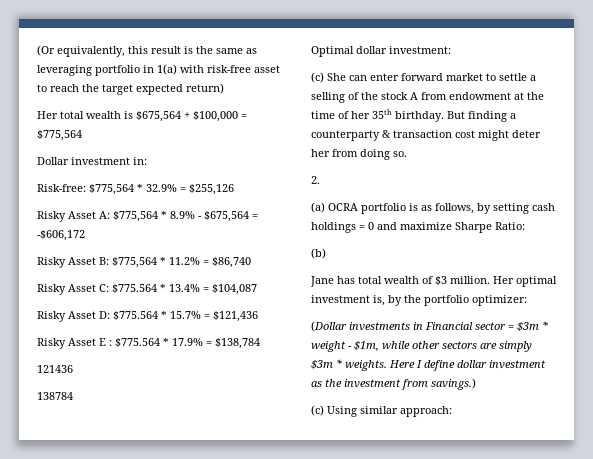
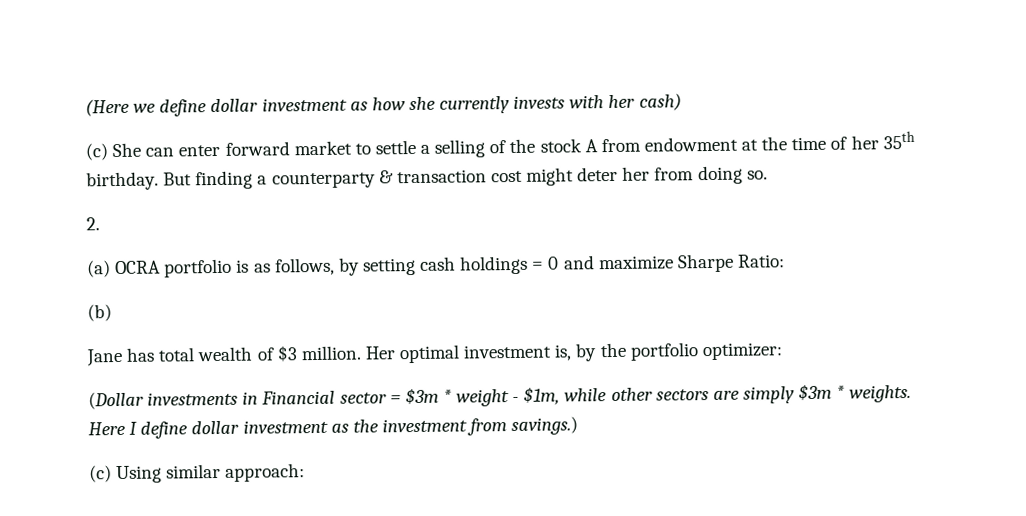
[37,45,257,57] [37,64,280,76] [37,83,224,95] [37,111,247,122] [37,130,82,141] [37,157,147,165] [37,184,234,195] [37,211,258,222] [37,230,85,241] [37,257,251,268] [37,284,257,295] [37,311,258,322] [37,338,260,349] [37,365,73,373] [37,392,73,400] [311,46,451,57] (Or equivalently, this result is the same as leveraging portfolio in 1(a) with risk-free asset to reach the target expected return) // Her total wealth is $675,564 + $100,000 = $775,564 // Dollar investment in: // Risk-free: $775,564 * 32.9% = $255,126 // Risky Asset A: $775,564 * 8.9% - $675,564 = -$606,172 // Risky Asset B: $775,564 * 11.2% = $86,740 // Risky Asset C: $775.564 * 13.4% = $104,087 // Risky Asset D: $775.564 * 15.7% = $121,436 // Risky Asset E : $775.564 * 17.9% = $138,784 // 121436 // 138784 // Optimal dollar investment: -> [85,93,682,117] (Here we define dollar investment as how she currently invests with her cash)

